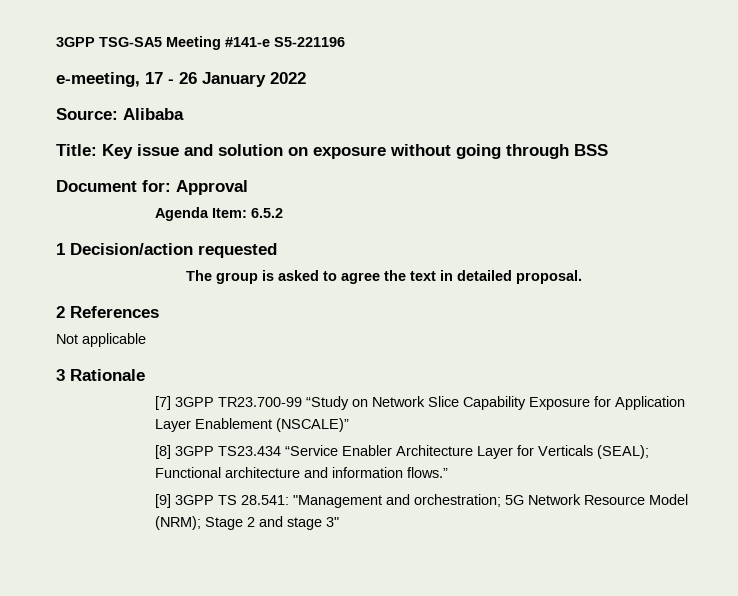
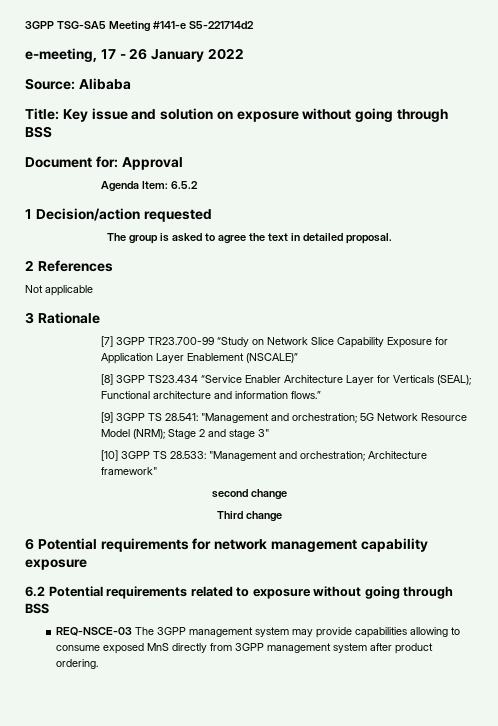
[274,37,345,47] S5-221196 -> [189,21,254,29] S5-221714d2
(340, 522) none -> [100,450,427,461] [100,467,157,475] [211,489,287,500] [216,511,282,522] [25,538,428,552] [25,559,87,570] [25,586,454,599] [25,603,49,614] [55,627,460,638] [55,643,433,654] [55,659,98,669] // [10] 3GPP TS 28.533: "Management and orchestration; Architecture framework" // second change // Third change // 6 Potential requirements for network management capability exposure // 6.2 Potential requirements related to exposure without going through BSS // REQ-NSCE-03 The 3GPP management system may provide capabilities allowing to consume exposed MnS directly from 3GPP management system after product ordering.

